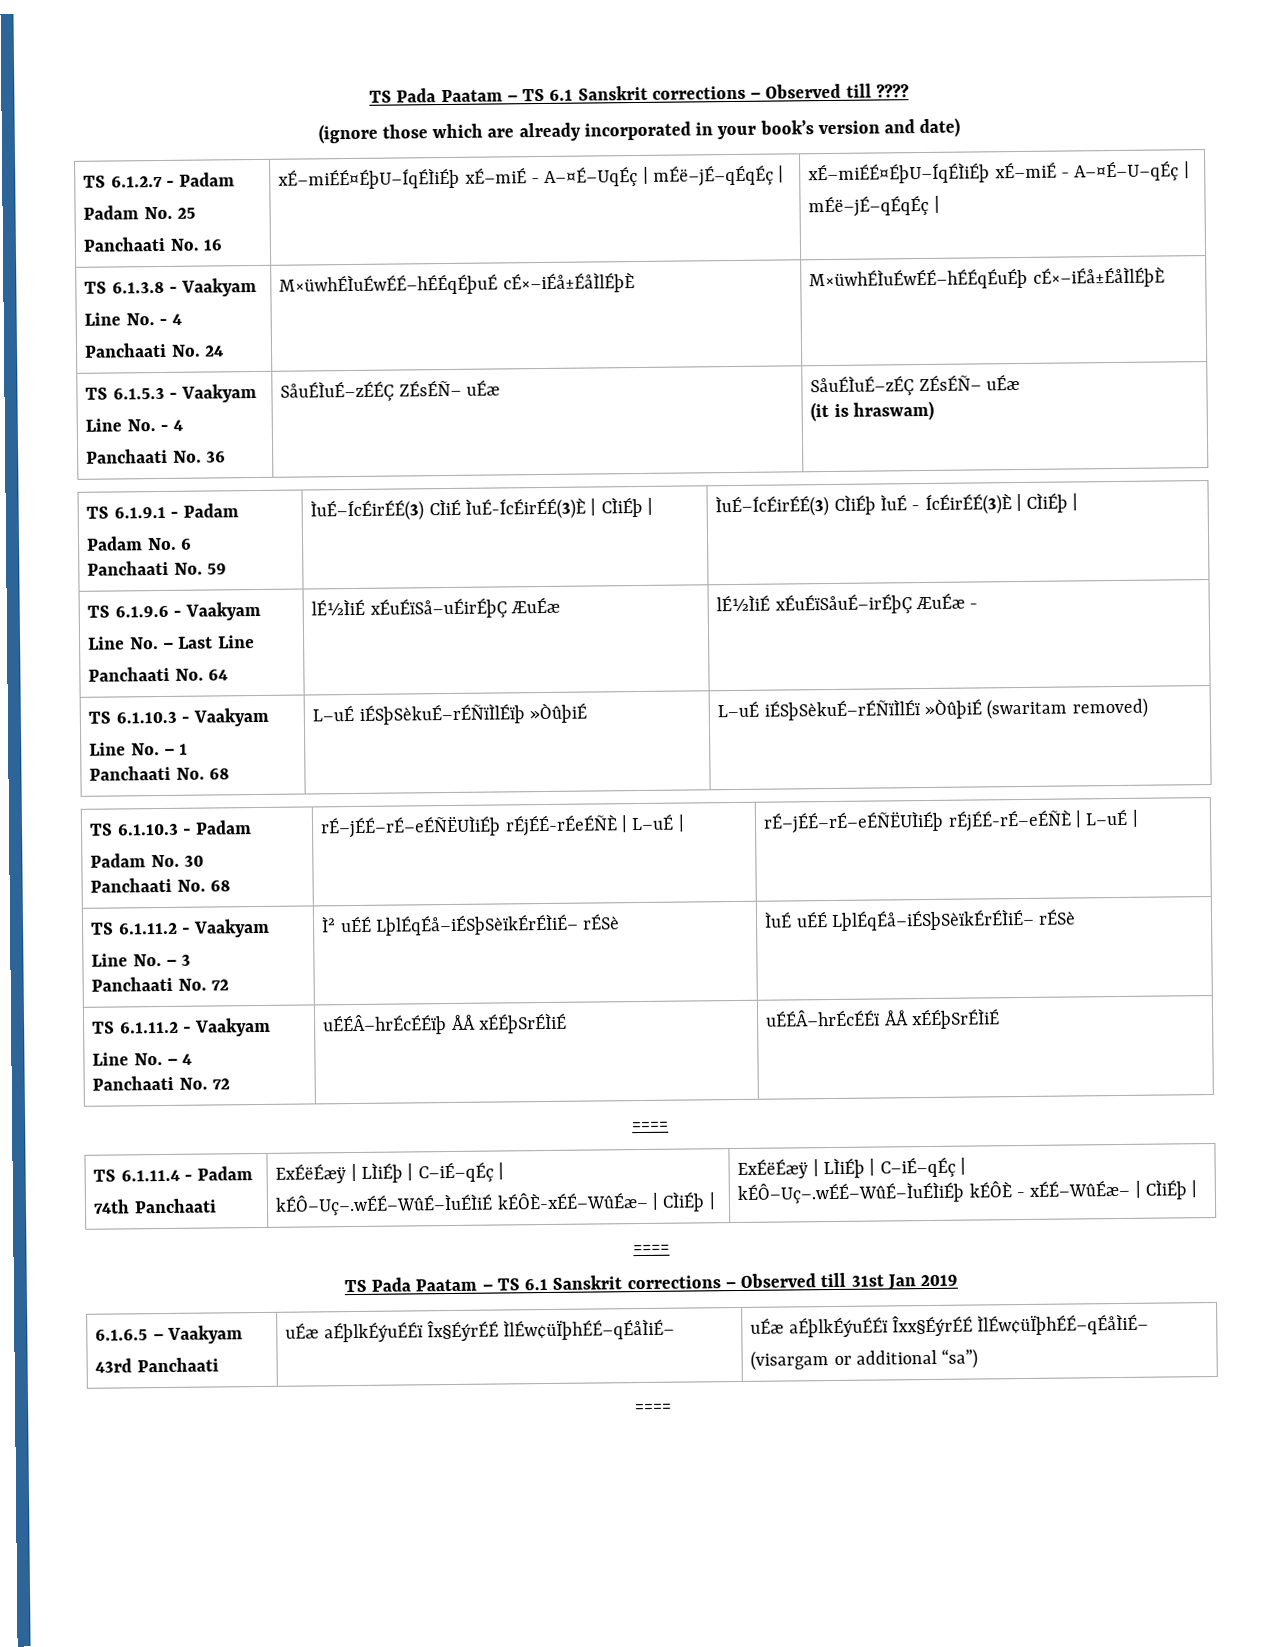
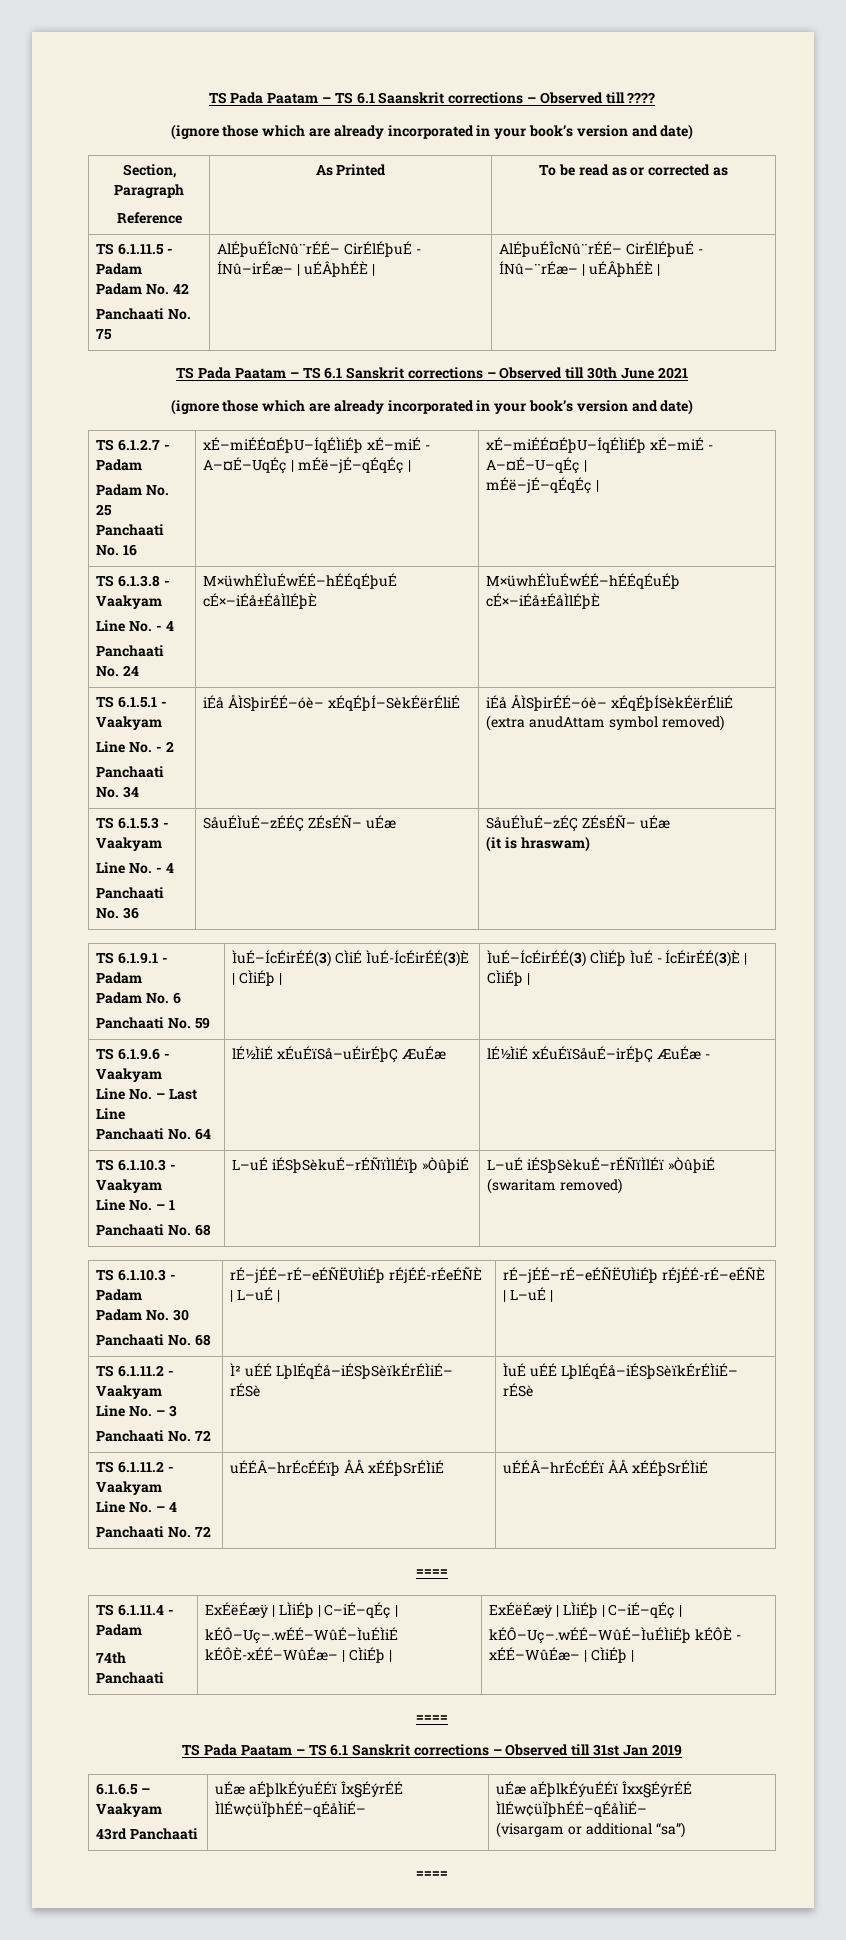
[369,83,909,103] TS Pada Paatam – TS 6.1 Sanskrit corrections – Observed till ???? -> [208,92,656,104] [170,124,694,140] [122,164,176,178] [114,184,184,198] [116,212,182,224] [315,164,387,176] [539,164,728,176] [96,243,173,255] [96,263,143,275] [96,283,189,295] [96,308,192,320] [96,329,113,340] [217,241,421,257] [217,261,375,277] [499,241,703,257] [499,261,660,277] [176,367,688,379] TS Pada Paatam – TS 6.1 Saanskrit corrections – Observed till ???? // (ignore those which are already incorporated in your book’s version and date) // Section, Paragraph // Reference | As Printed | To be read as or corrected as // TS 6.1.11.5 - Padam // Padam No. 42 // Panchaati No. 75 | AlÉþuÉÎcNû¨rÉÉ– CirÉlÉþuÉ - ÍNû–irÉæ– | uÉÂþhÉÈ | | AlÉþuÉÎcNû¨rÉÉ– CirÉlÉþuÉ - ÍNû–¨rÉæ– | uÉÂþhÉÈ | // TS Pada Paatam – TS 6.1 Sanskrit corrections – Observed till 30th June 2021
(1165, 277) none -> [96,696,167,708] [96,716,163,730] [96,741,174,753] [96,766,165,778] [96,786,140,798] [203,694,460,711] [486,694,733,711] [486,715,724,731] // TS 6.1.5.1 - Vaakyam // Line No. - 2 // Panchaati No. 34 | iÉå ÅÌSþirÉÉ–óè– xÉqÉþÍ–SèkÉërÉliÉ | iÉå ÅÌSþirÉÉ–óè– xÉqÉþÍSèkÉërÉliÉ (extra anudAttam symbol removed)

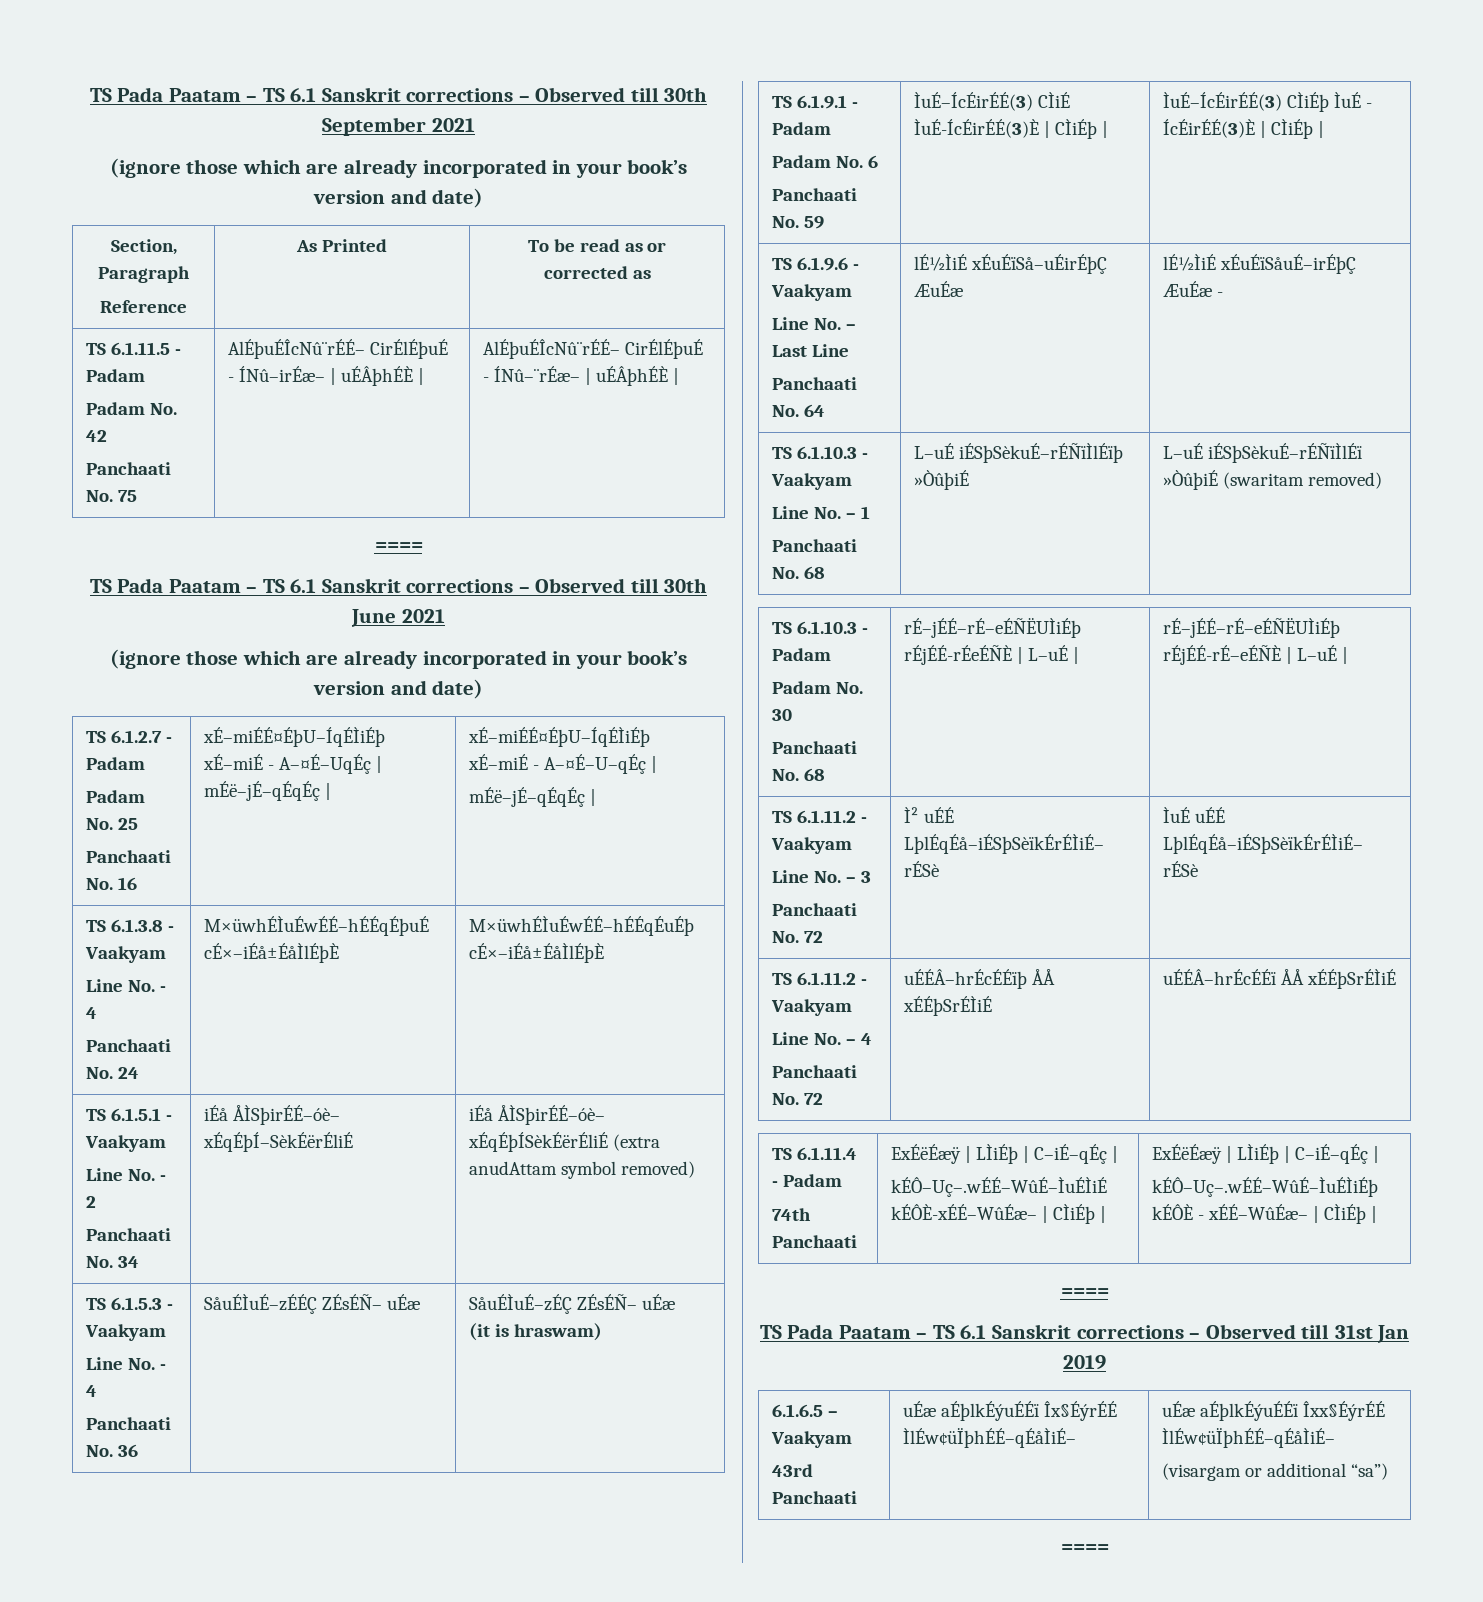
[208,92,656,104] TS Pada Paatam – TS 6.1 Saanskrit corrections – Observed till ???? -> [89,87,708,102] [322,117,475,136] TS Pada Paatam – TS 6.1 Sanskrit corrections – Observed till 30th September 2021
(660, 270) none -> [374,542,423,551] // ====
[416,1569,448,1576] // ==== -> (1397, 979) none

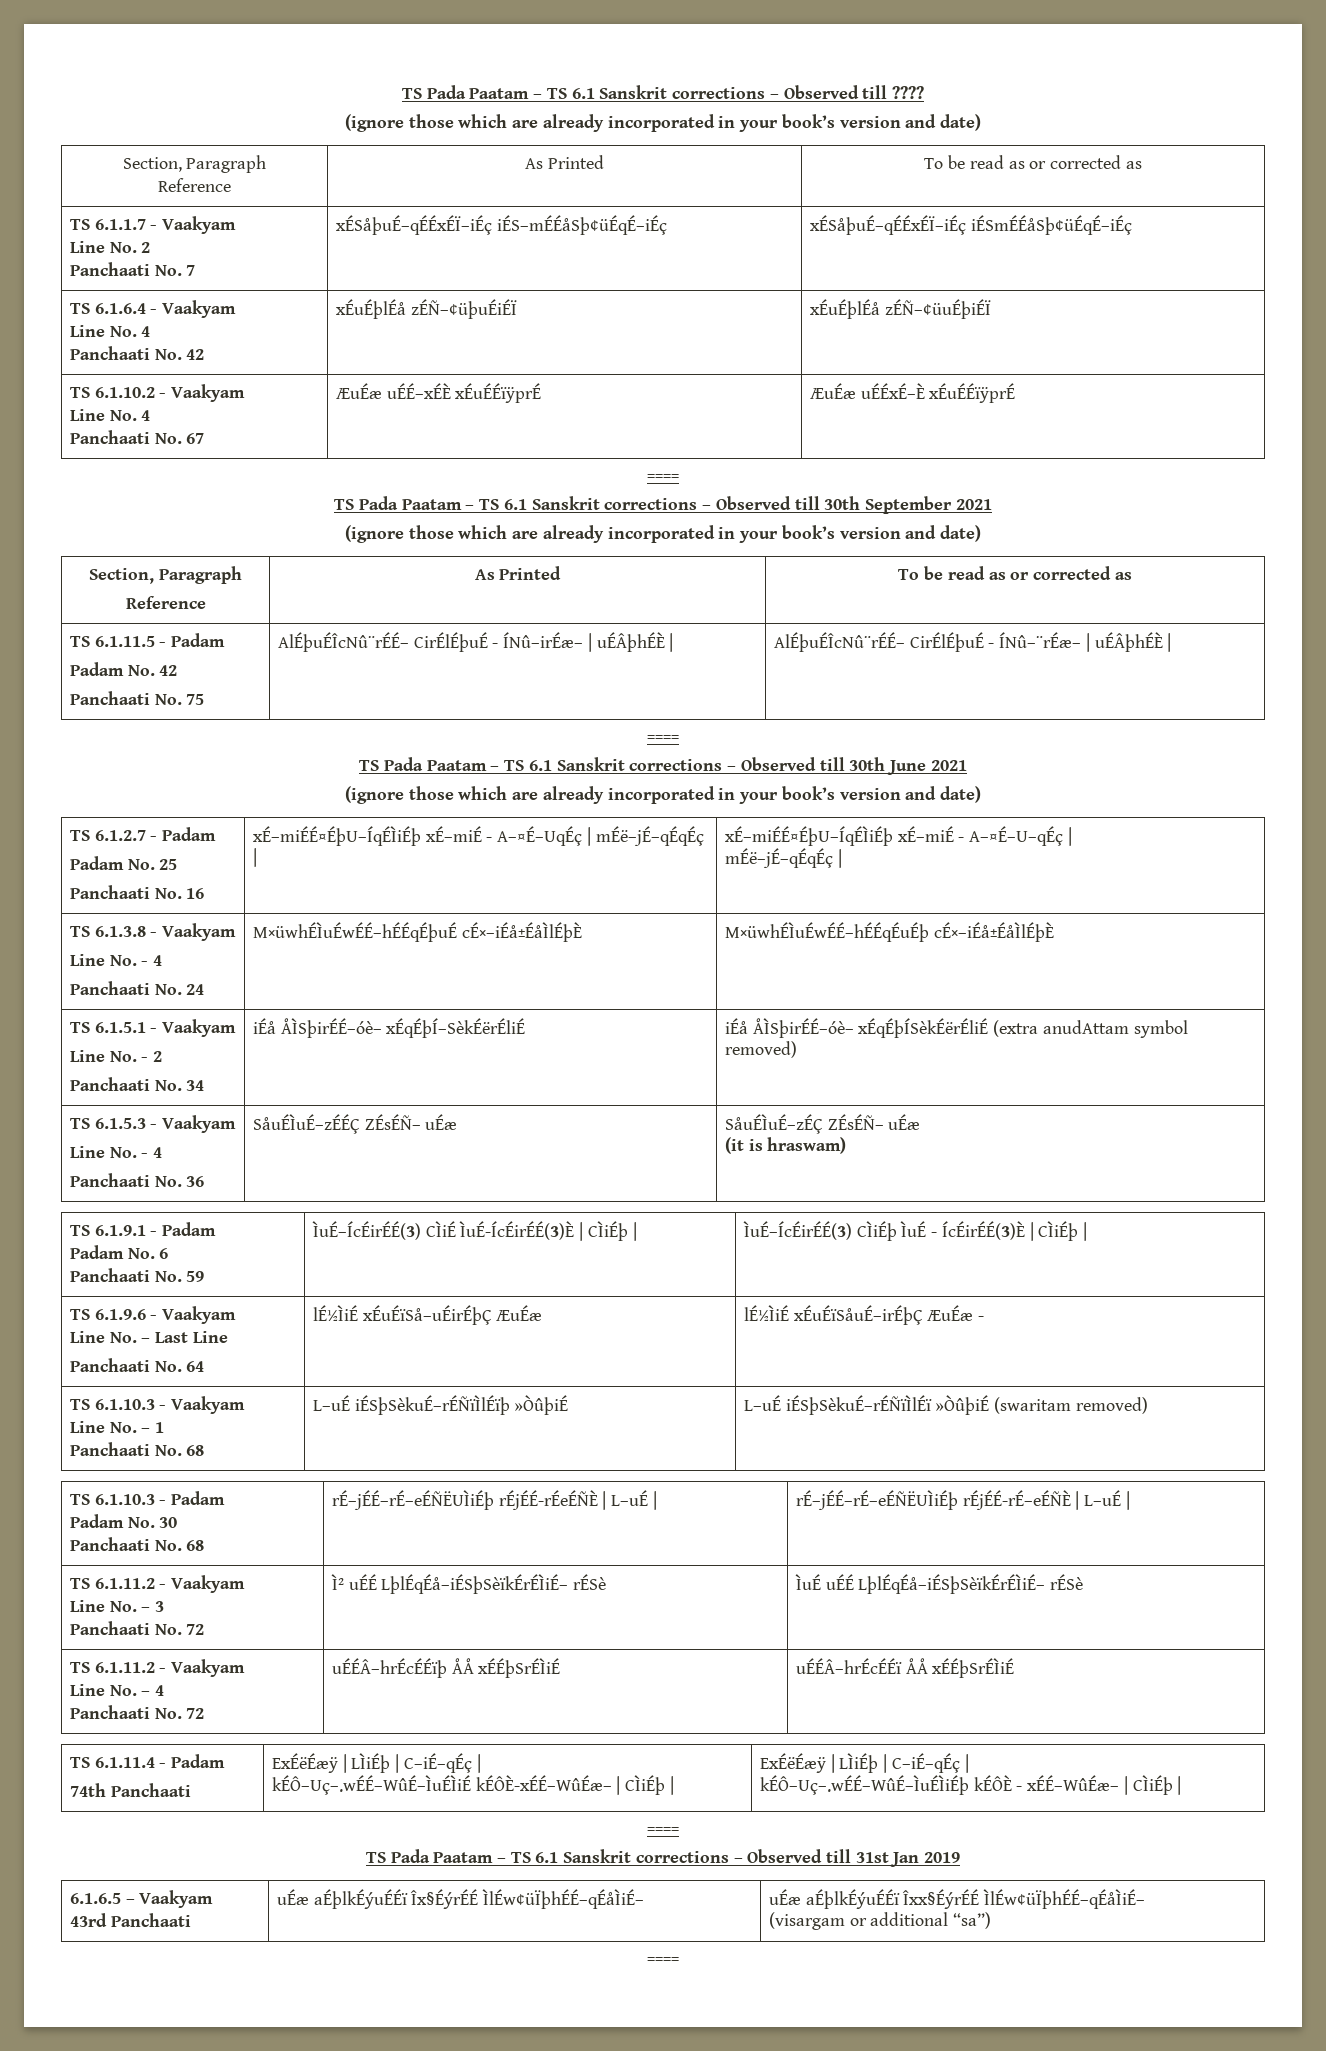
(659, 94) none -> [891,86,924,99] [345,114,981,132] [122,155,267,173] [158,178,231,192] [525,155,604,169] [924,155,1142,169] [69,216,237,234] [69,241,151,253] [69,262,196,276] [335,215,667,235] [809,215,1132,235] [69,300,237,318] [69,325,151,337] [69,346,205,360] [335,299,517,319] [809,299,991,319] [69,384,246,402] [69,409,151,421] [69,430,205,444] [335,383,542,403] [809,383,1016,403] [647,474,679,481] [334,496,820,510] ???? // (ignore those which are already incorporated in your book’s version and date) // Section, Paragraph // Reference | As Printed | To be read as or corrected as // TS 6.1.1.7 - Vaakyam // Line No. 2 // Panchaati No. 7 | xÉSåþuÉ–qÉÉxÉÏ–iÉç iÉS–mÉÉåSþ¢üÉqÉ–iÉç | xÉSåþuÉ–qÉÉxÉÏ–iÉç iÉSmÉÉåSþ¢üÉqÉ–iÉç // TS 6.1.6.4 - Vaakyam // Line No. 4 // Panchaati No. 42 | xÉuÉþlÉå zÉÑ–¢üþuÉiÉÏ | xÉuÉþlÉå zÉÑ–¢üuÉþiÉÏ // TS 6.1.10.2 - Vaakyam // Line No. 4 // Panchaati No. 67 | ÆuÉæ uÉÉ–xÉÈ xÉuÉÉïÿprÉ | ÆuÉæ uÉÉxÉ–È xÉuÉÉïÿprÉ // ==== // TS Pada Paatam – TS 6.1 Sanskrit corrections – Observed till

